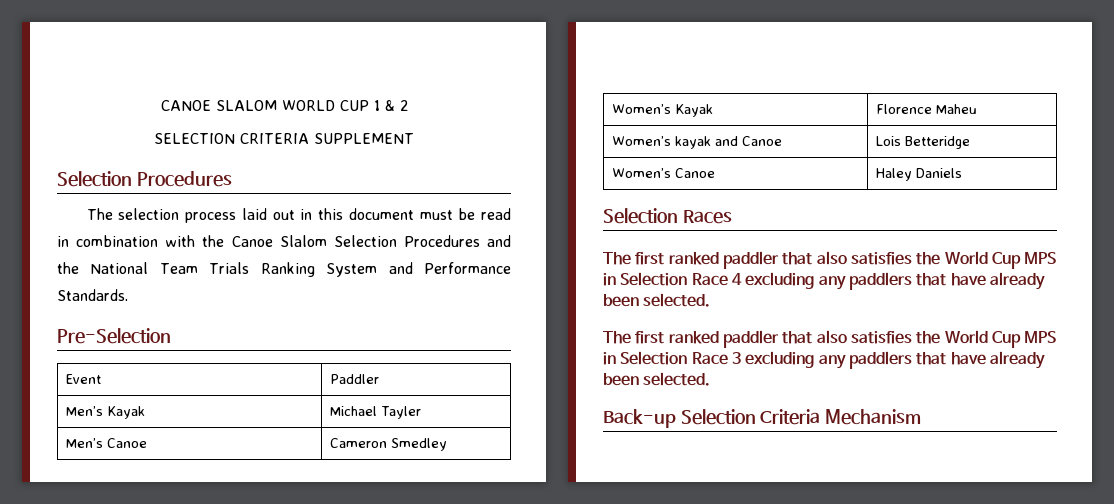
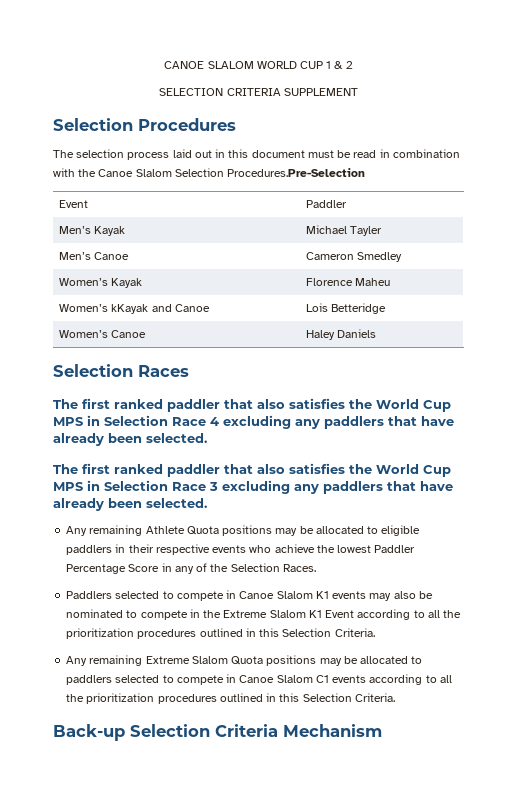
[403,235,511,247] [57,262,512,277] [57,289,128,301] [57,328,171,344] Procedures and the National Team Trials Ranking System and Performance Standards. // Pre-Selection -> [227,168,366,177] Procedures.Pre-Selection
[674,136,711,149] kayak -> [111,304,149,314] kKayak
(711, 379) none -> [66,525,421,536] [66,544,416,555] [66,563,316,574] [66,590,433,601] [66,609,462,620] [66,628,375,639] [66,655,423,666] [66,674,452,685] [66,693,395,704] // Any remaining Athlete Quota positions may be allocated to eligible paddlers in their respective events who achieve the lowest Paddler Percentage Score in any of the Selection Races. // Paddlers selected to compete in Canoe Slalom K1 events may also be nominated to compete in the Extreme Slalom K1 Event according to all the prioritization procedures outlined in this Selection Criteria. // Any remaining Extreme Slalom Quota positions may be allocated to paddlers selected to compete in Canoe Slalom C1 events according to all the prioritization procedures outlined in this Selection Criteria.

